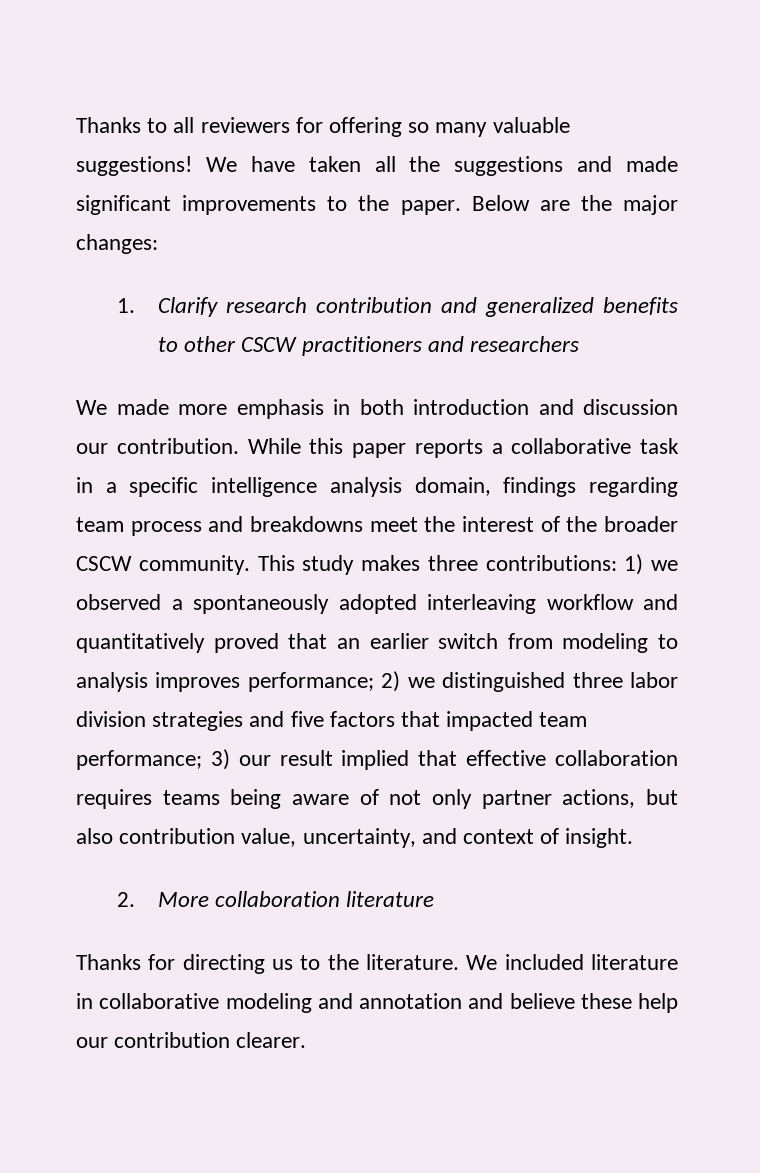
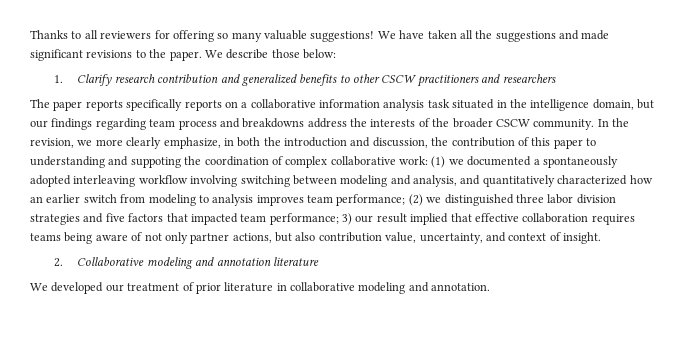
[182,195,317,215] improvements -> [86,50,133,58] revisions
[471,195,678,215] [76,234,158,254] Below are the major changes: -> [204,49,336,59] We describe those below:
[76,399,678,419] [76,438,679,458] [76,477,491,497] We made more emphasis in both introduction and discussion our contribution. While this paper reports a collaborative task in a specific intelligence analysis domain, -> [30,99,654,111] [30,120,48,128] The paper reports specifically reports on a collaborative information analysis task situated in the intelligence domain, but our
[369,516,534,532] meet the interest -> [307,118,416,128] address the interests
[257,554,678,575] [76,594,161,610] This study makes three contributions: 1) we observed -> [597,118,629,127] [30,137,596,149] [30,156,532,168] In the revision, we more clearly emphasize, in both the introduction and discussion, the contribution of this paper to understanding and suppoting the coordination of complex collaborative work: (1) we documented
[643,594,678,610] [76,633,328,653] and quantitatively proved that -> [190,175,653,187] involving switching between modeling and analysis, and quantitatively characterized how
[247,671,401,692] performance; 2) -> [307,194,423,206] team performance; (2)
[158,891,435,907] [76,954,584,974] More collaboration literature // Thanks for directing us to the literature. We included -> [77,257,319,269] [30,282,221,294] Collaborative modeling and annotation literature // We developed our treatment of prior
[359,993,678,1013] [76,1032,307,1048] annotation and believe these help our contribution clearer. -> [431,283,491,291] annotation.

